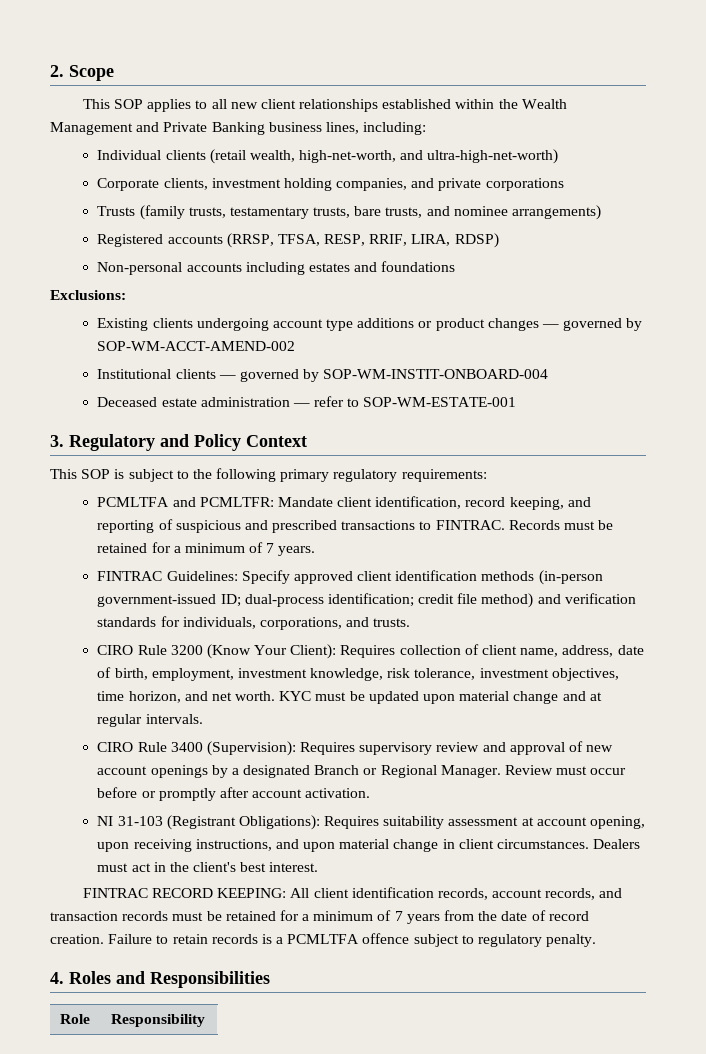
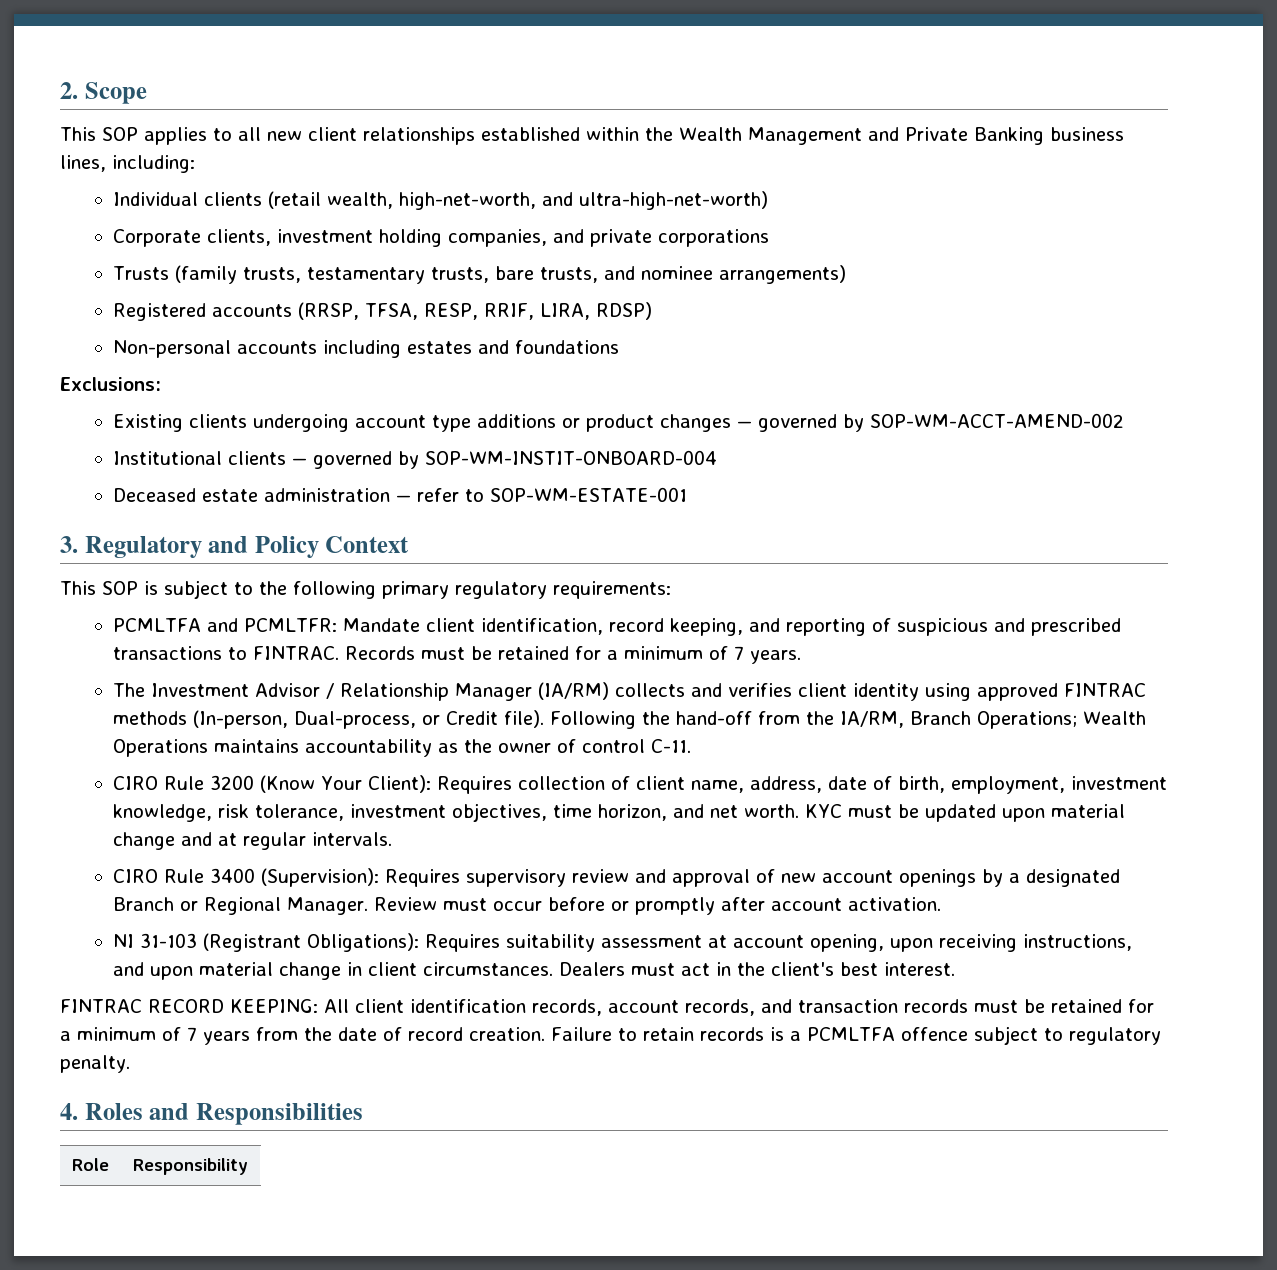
[97,570,603,585] [97,593,636,608] [97,616,411,630] FINTRAC Guidelines: Specify approved client identification methods (in-person government-issued ID; dual-process identification; credit file method) and verification standards for individuals, corporations, and trusts. -> [113,682,1147,701] [113,710,1147,729] [113,739,692,757] The Investment Advisor / Relationship Manager (IA/RM) collects and verifies client identity using approved FINTRAC methods (In-person, Dual-process, or Credit file). Following the hand-off from the IA/RM, Branch Operations; Wealth Operations maintains accountability as the owner of control C-11.

